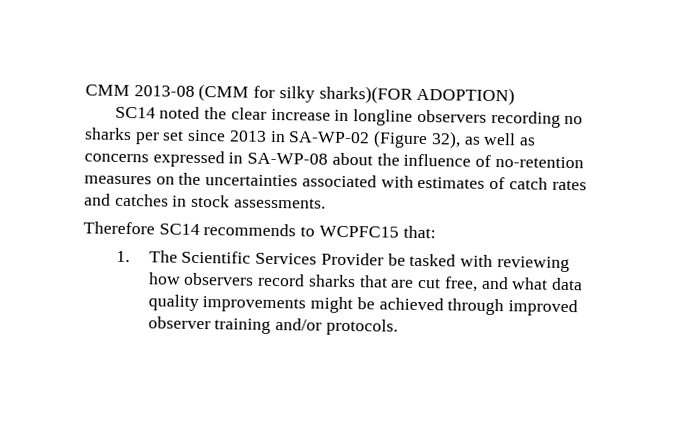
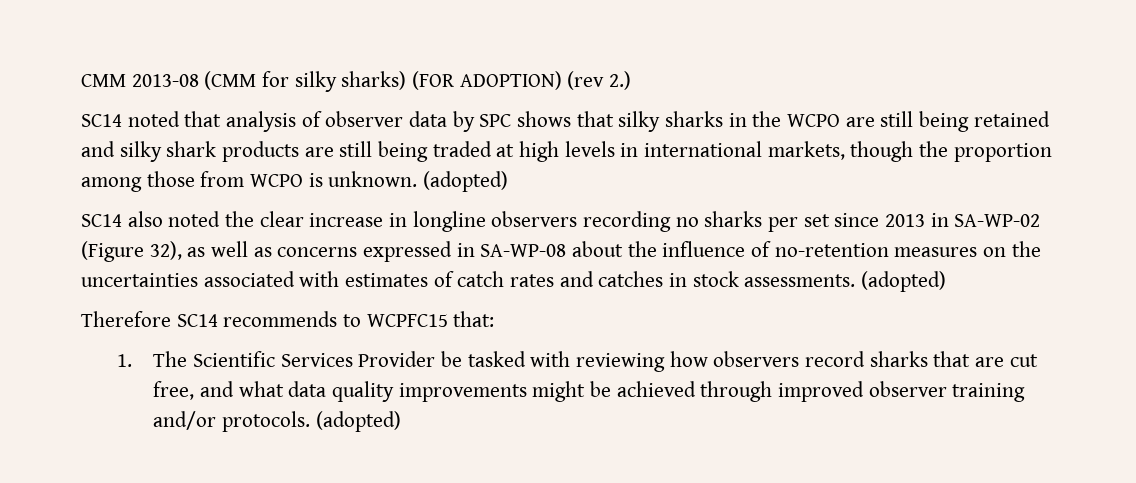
[318,85,413,104] sharks)(FOR -> [341,71,456,90] sharks) (FOR
(516, 96) none -> [567,71,632,90] (rev 2.)
(201, 112) none -> [184,111,1050,132] [81,141,1052,162] [81,171,509,192] [81,211,221,227] that analysis of observer data by SPC shows that silky sharks in the WCPO are still being retained and silky shark products are still being traded at high levels in international markets, though the proportion among those from WCPO is unknown. (adopted) // SC14 also noted
(326, 203) none -> [861,271,947,292] (adopted)
(398, 327) none -> [315,411,401,432] (adopted)

